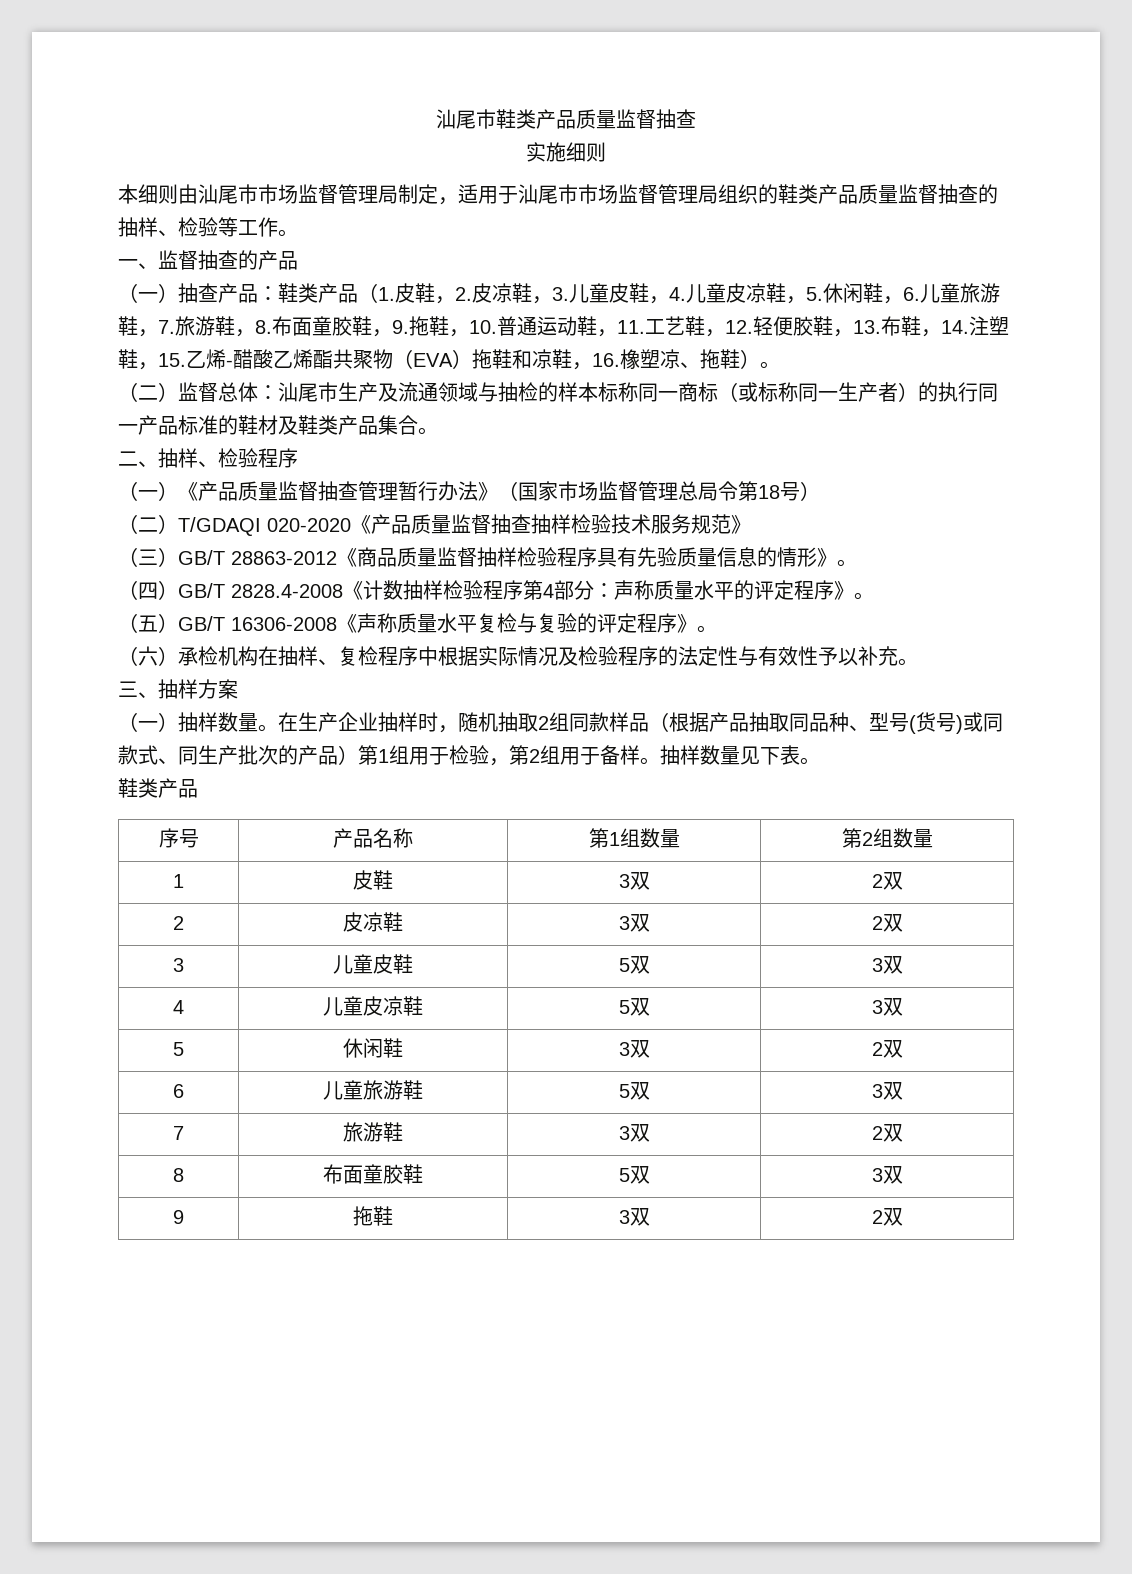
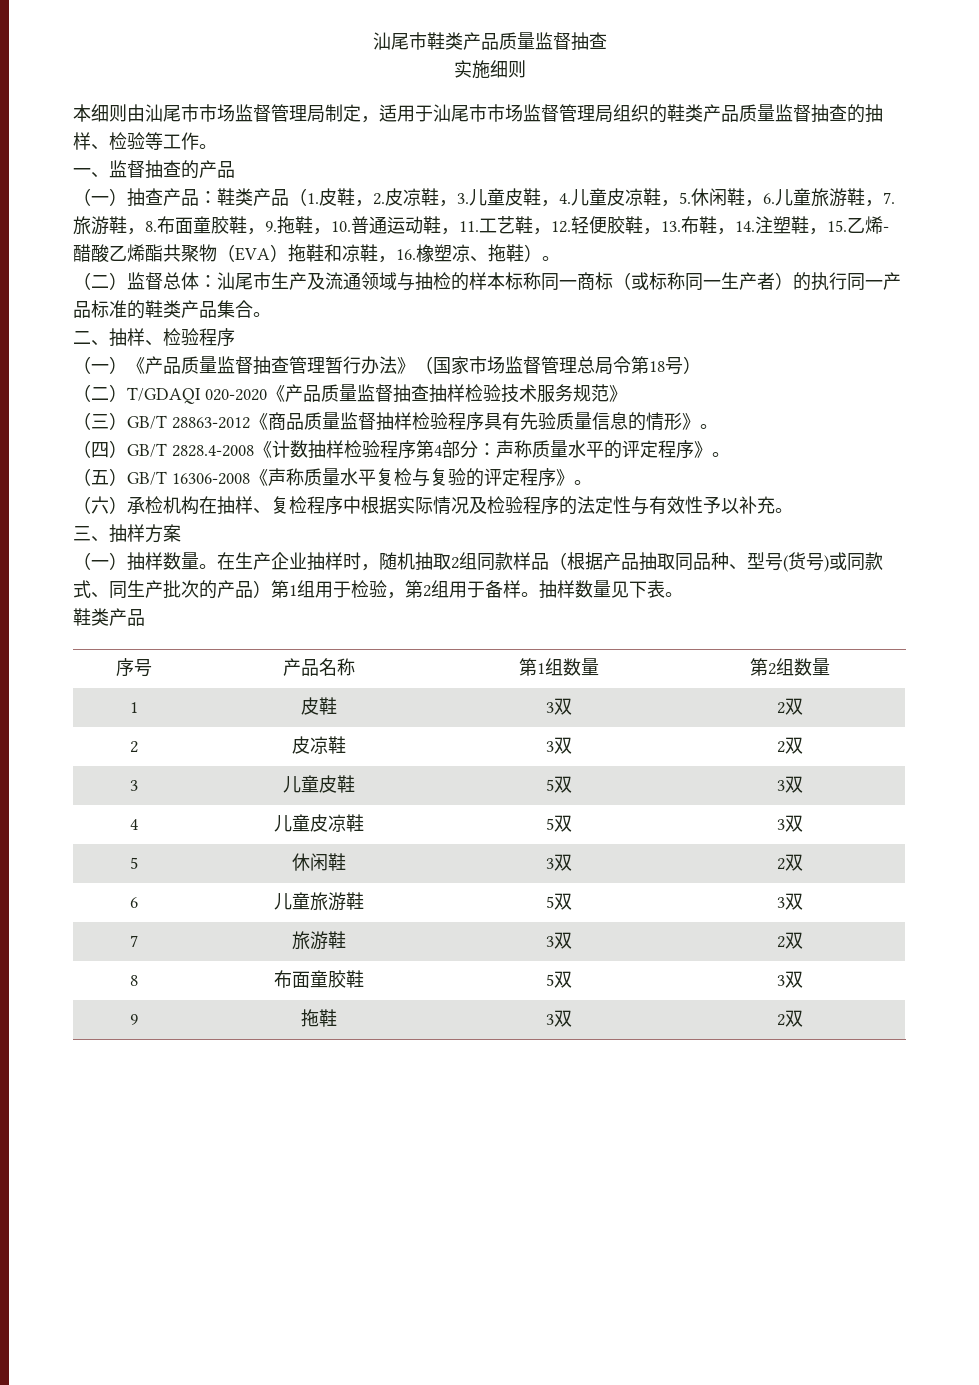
[258,415,318,435] 材及鞋 -> (163, 309) none

